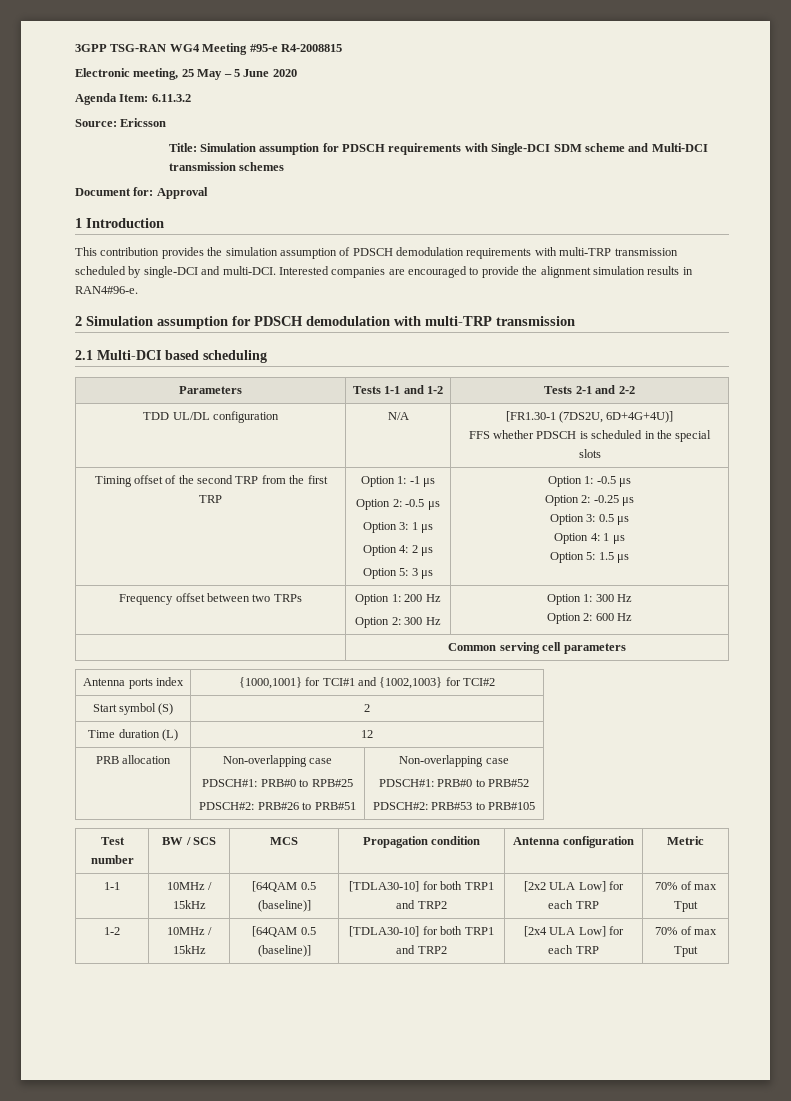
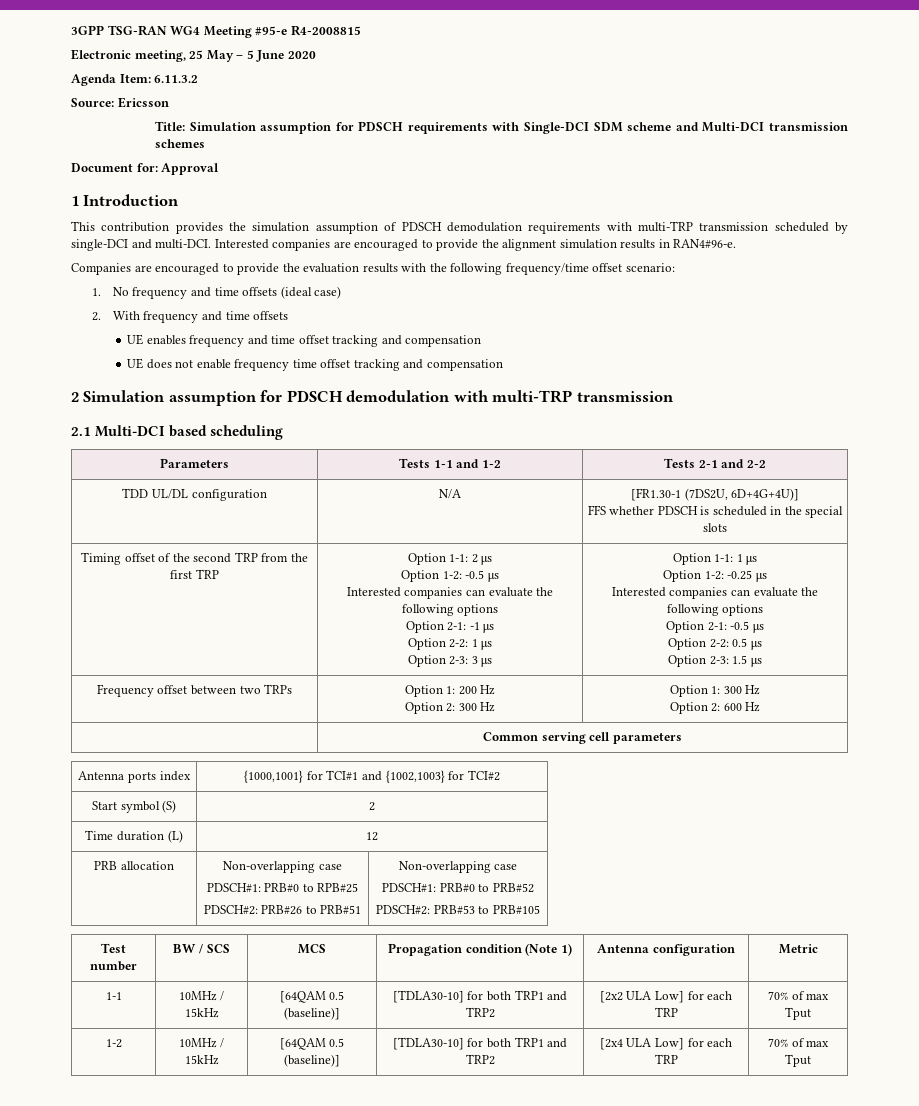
(138, 290) none -> [71,263,675,275] [91,286,342,299] [91,311,289,323] [127,334,482,347] [127,358,503,371] // Companies are encouraged to provide the evaluation results with the following frequency/time offset scenario: // 1. No frequency and time offsets (ideal case) // 2. With frequency and time offsets // UE enables frequency and time offset tracking and compensation // UE does not enable frequency time offset tracking and compensation
[397,476,436,487] [356,499,440,510] [362,522,434,533] [362,545,434,556] [362,568,434,579] [547,476,632,487] [544,495,635,506] [549,514,630,525] [554,533,625,544] [549,552,596,563] 1: -1 μs // Option 2: -0.5 μs // Option 3: 1 μs // Option 4: 2 μs // Option 5: 3 μs | Option 1: -0.5 μs // Option 2: -0.25 μs // Option 3: 0.5 μs // Option 4: 1 μs // Option 5: -> [449,554,493,565] [401,570,499,582] [346,587,554,599] [401,604,499,616] [405,621,495,633] [407,638,493,650] [407,655,493,667] [672,553,758,565] [663,570,767,582] [611,587,819,599] [666,604,764,616] [666,621,764,633] [668,638,762,650] [668,655,729,667] 1-1: 2 μs // Option 1-2: -0.5 μs // Interested companies can evaluate the following options // Option 2-1: -1 μs // Option 2-2: 1 μs // Option 2-3: 3 μs | Option 1-1: 1 μs // Option 1-2: -0.25 μs // Interested companies can evaluate the following options // Option 2-1: -0.5 μs // Option 2-2: 0.5 μs // Option 2-3:
(481, 840) none -> [525,943,572,956] (Note 1)

